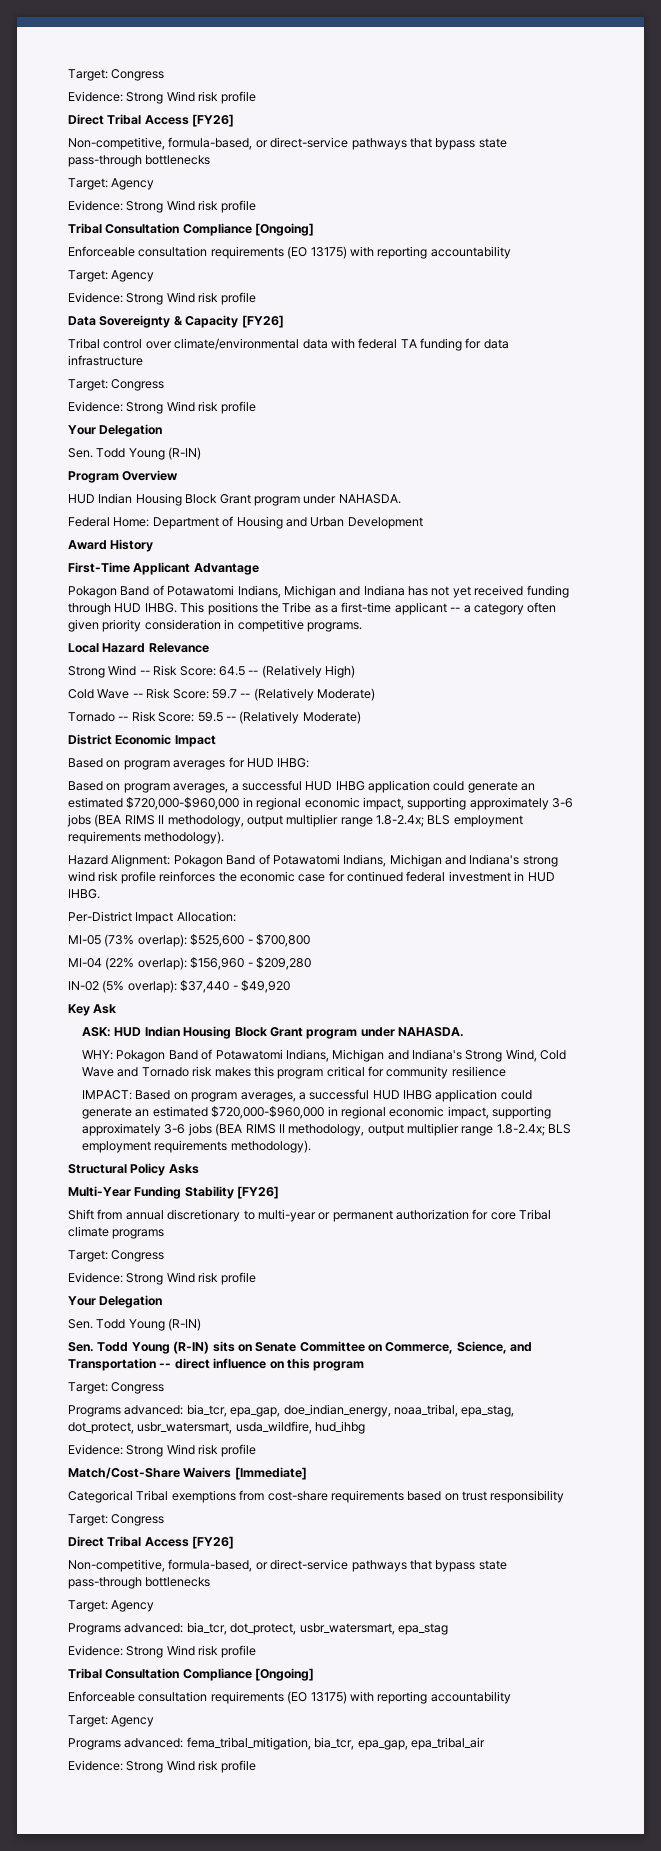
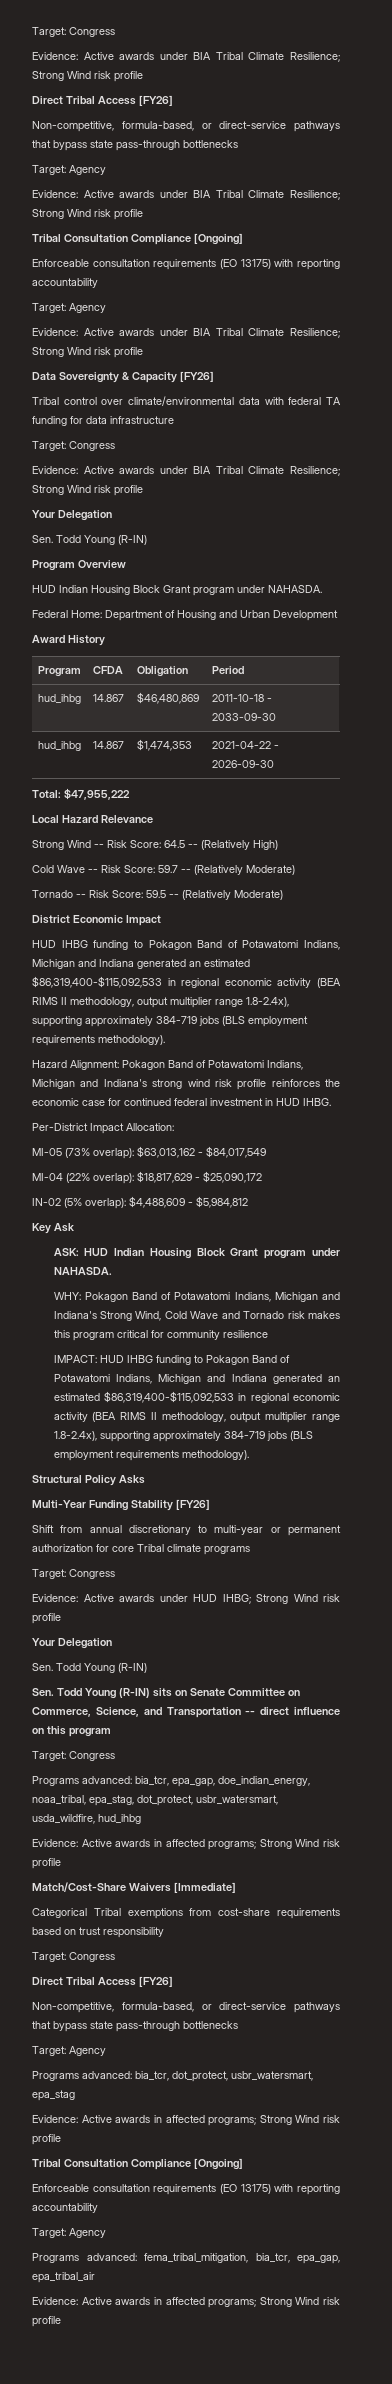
[68,69,165,81] [68,91,123,102] Target: Congress // Evidence: -> [32,27,115,37] [32,52,341,62] Target: Congress // Evidence: Active awards under BIA Tribal Climate Resilience;
(123, 205) none -> [83,190,341,200] Active awards under BIA Tribal Climate Resilience;
(123, 297) none -> [83,328,341,338] Active awards under BIA Tribal Climate Resilience;
(123, 406) none -> [83,466,341,476] Active awards under BIA Tribal Climate Resilience;
[68,562,259,575] [68,585,569,598] [68,602,557,615] [68,619,362,632] // First-Time Applicant Advantage // Pokagon Band of Potawatomi Indians, Michigan and Indiana has not yet received funding through HUD IHBG. This positions the Tribe as a first-time applicant -- a category often given priority consideration in competitive programs. -> [37,666,81,677] [92,666,123,674] [136,666,188,677] [211,666,244,674] [37,694,81,704] [92,694,124,702] [136,692,199,704] [211,694,272,702] [211,713,276,721] [37,741,81,751] [92,741,124,749] [136,739,192,751] [211,741,279,749] [211,760,274,768] [32,788,130,800] // Program | CFDA | Obligation | Period // hud_ihbg | 14.867 | $46,480,869 | 2011-10-18 - 2033-09-30 // hud_ihbg | 14.867 | $1,474,353 | 2021-04-22 - 2026-09-30 // Total: $47,955,222
[68,757,310,770] [68,780,536,793] [68,797,573,810] [67,814,451,827] Based on program averages for HUD IHBG: // Based on program averages, a successful HUD IHBG application could generate an estimated $720,000-$960,000 in regional economic impact, supporting approximately 3-6 jobs (BEA RIMS II methodology, output multiplier range 1.8-2.4x; BLS -> [32,940,340,950] [32,959,250,969] [32,976,341,988] [32,997,289,1008] [32,1016,245,1027] HUD IHBG funding to Pokagon Band of Potawatomi Indians, Michigan and Indiana generated an estimated $86,319,400-$115,092,533 in regional economic activity (BEA RIMS II methodology, output multiplier range 1.8-2.4x), supporting approximately 384-719 jobs (BLS
[190,934,310,947] $525,600 - $700,800 -> [137,1146,266,1158] $63,013,162 - $84,017,549
[190,957,311,970] $156,960 - $209,280 -> [137,1171,262,1183] $18,817,629 - $25,090,172
[180,980,290,993] $37,440 - $49,920 -> [129,1196,248,1208] $4,488,609 - $5,984,812
[135,1089,532,1102] [82,1106,552,1119] [82,1123,572,1136] Based on program averages, a successful HUD IHBG application could generate an estimated $720,000-$960,000 in regional economic impact, supporting approximately 3-6 jobs (BEA RIMS II methodology, output multiplier range 1.8-2.4x; BLS -> [99,1355,290,1365] [53,1374,340,1384] [53,1391,340,1403] [53,1412,340,1423] [53,1431,313,1442] HUD IHBG funding to Pokagon Band of Potawatomi Indians, Michigan and Indiana generated an estimated $86,319,400-$115,092,533 in regional economic activity (BEA RIMS II methodology, output multiplier range 1.8-2.4x), supporting approximately 384-719 jobs (BLS
(123, 1277) none -> [83,1594,251,1604] Active awards under HUD IHBG;
(123, 1449) none -> [81,1839,257,1850] Active awards in affected programs;
(123, 1650) none -> [81,2115,257,2126] Active awards in affected programs;
(123, 1765) none -> [81,2297,257,2308] Active awards in affected programs;

